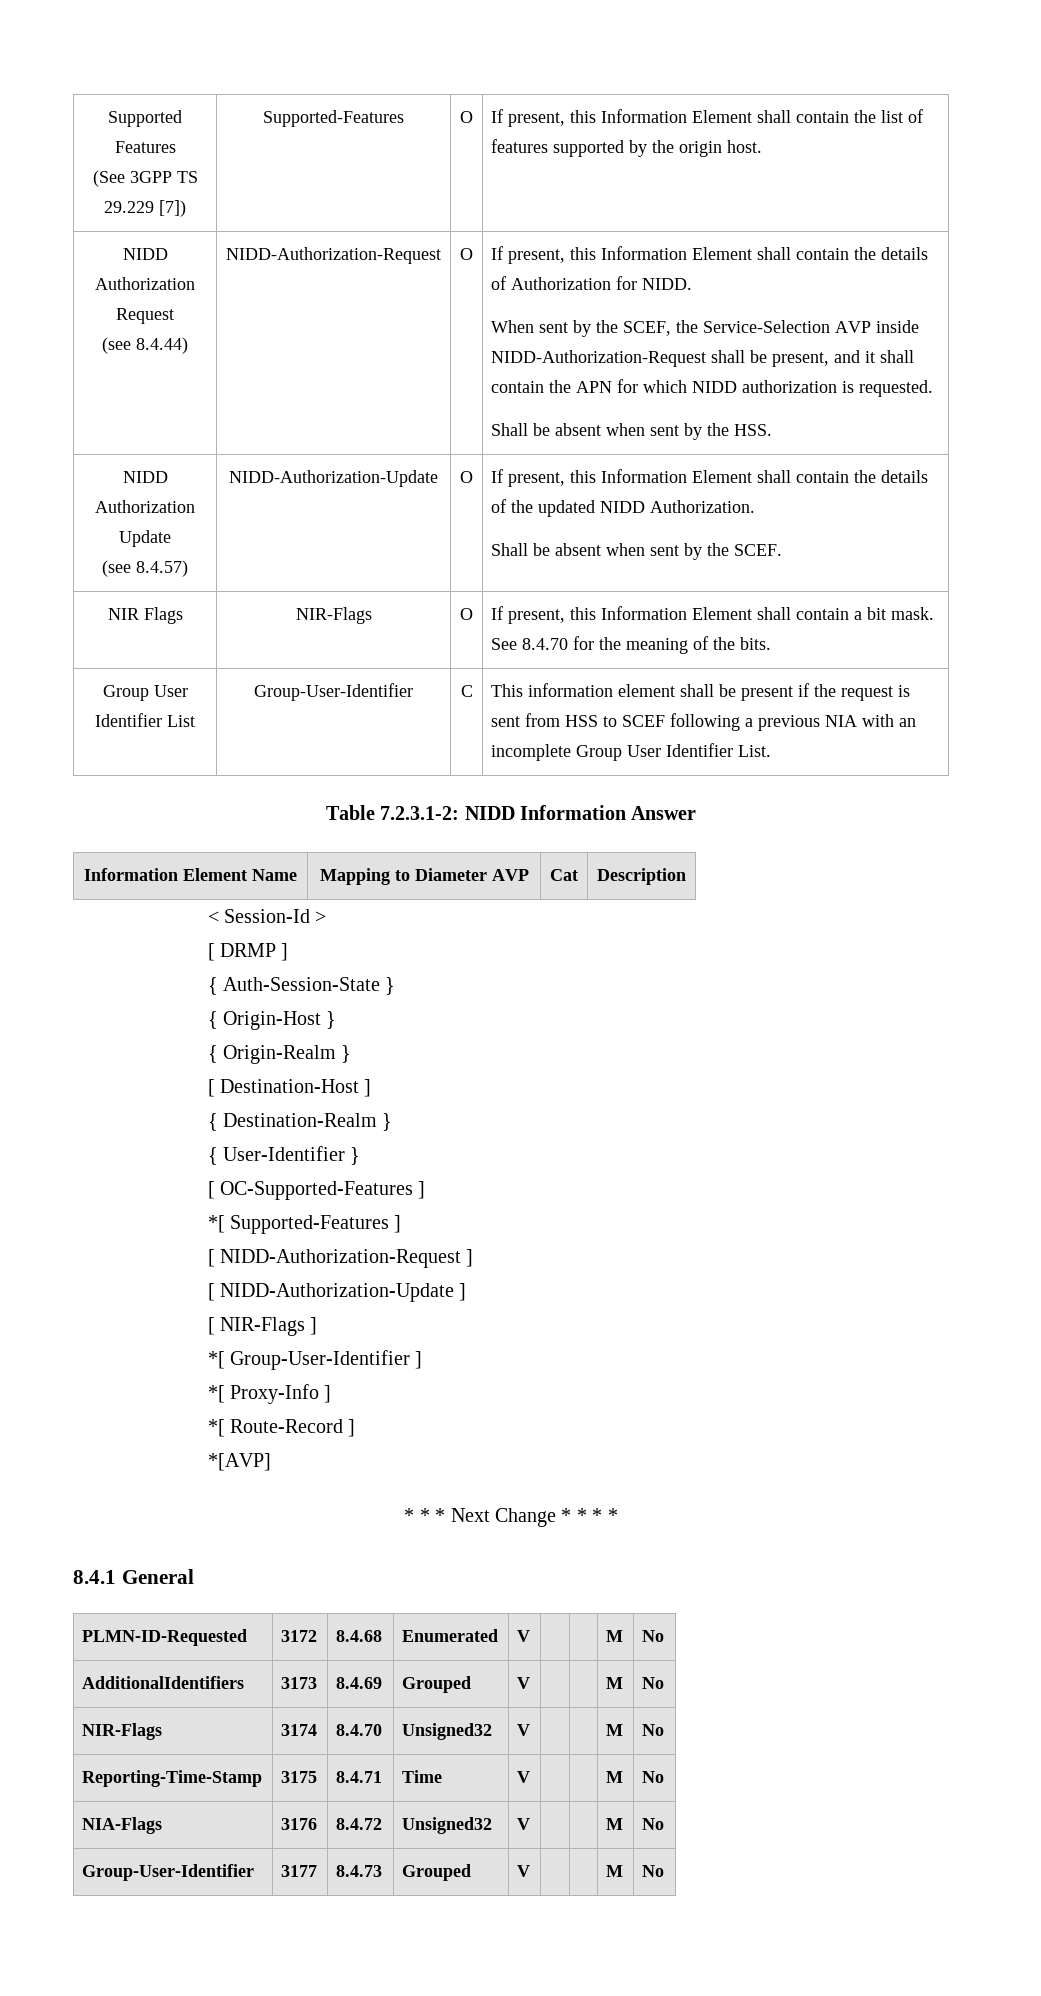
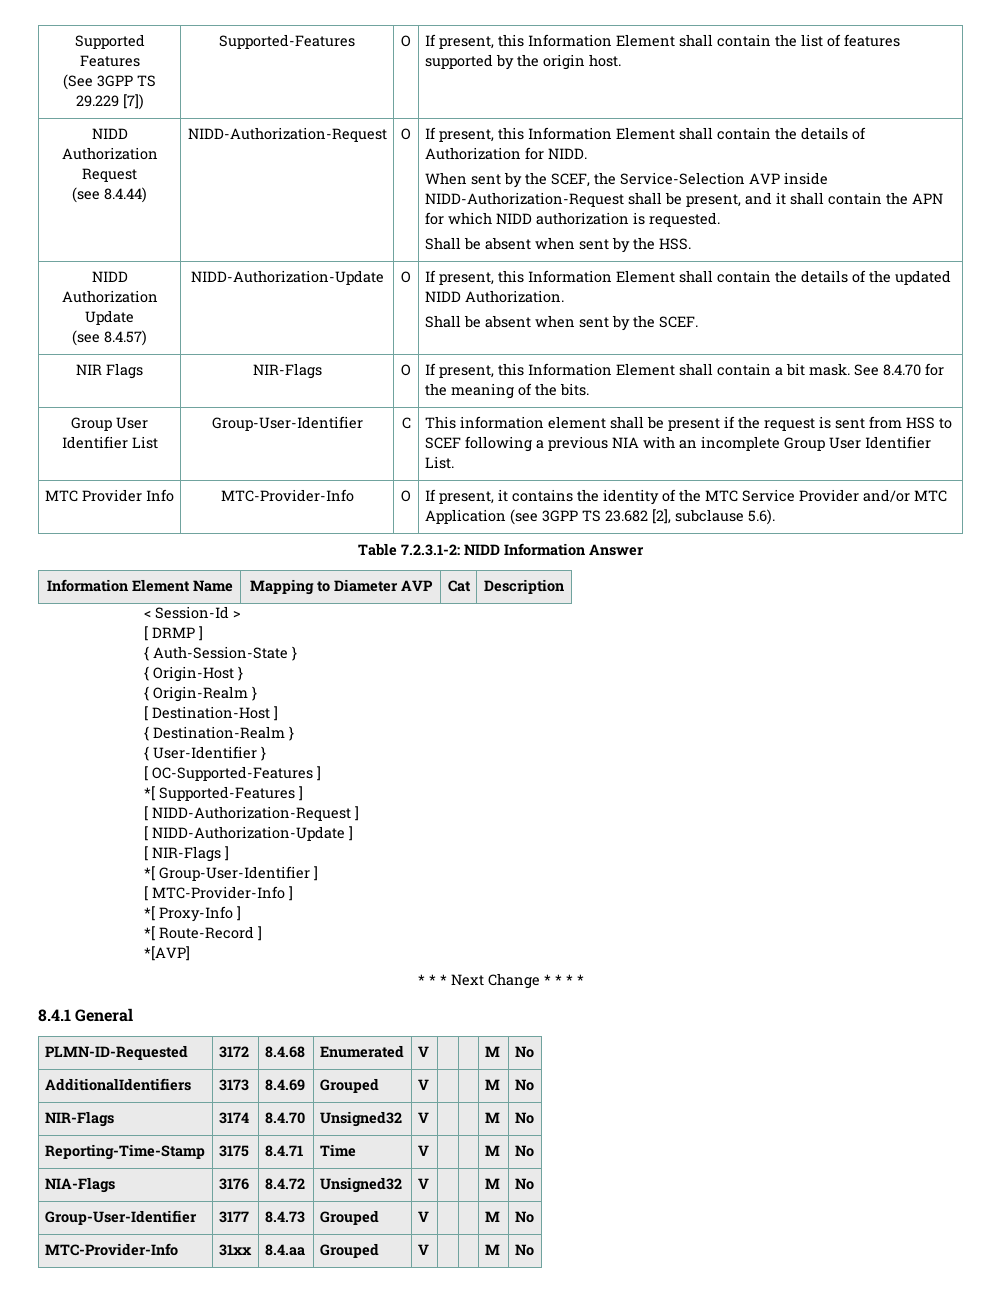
(772, 751) none -> [45,489,174,502] [220,489,354,502] [401,490,411,502] [424,489,947,505] [424,509,775,525] // MTC Provider Info | MTC-Provider-Info | O | If present, it contains the identity of the MTC Service Provider and/or MTC Application (see 3GPP TS 23.682 [2], subclause 5.6).
(423, 1360) none -> [144,886,294,901] // [ MTC-Provider-Info ]
(665, 1871) none -> [44,1243,178,1256] [218,1244,252,1256] [264,1244,305,1256] [319,1243,379,1258] [417,1244,429,1255] [484,1244,500,1255] [514,1244,534,1256] // MTC-Provider-Info | 31xx | 8.4.aa | Grouped | V | | | M | No

